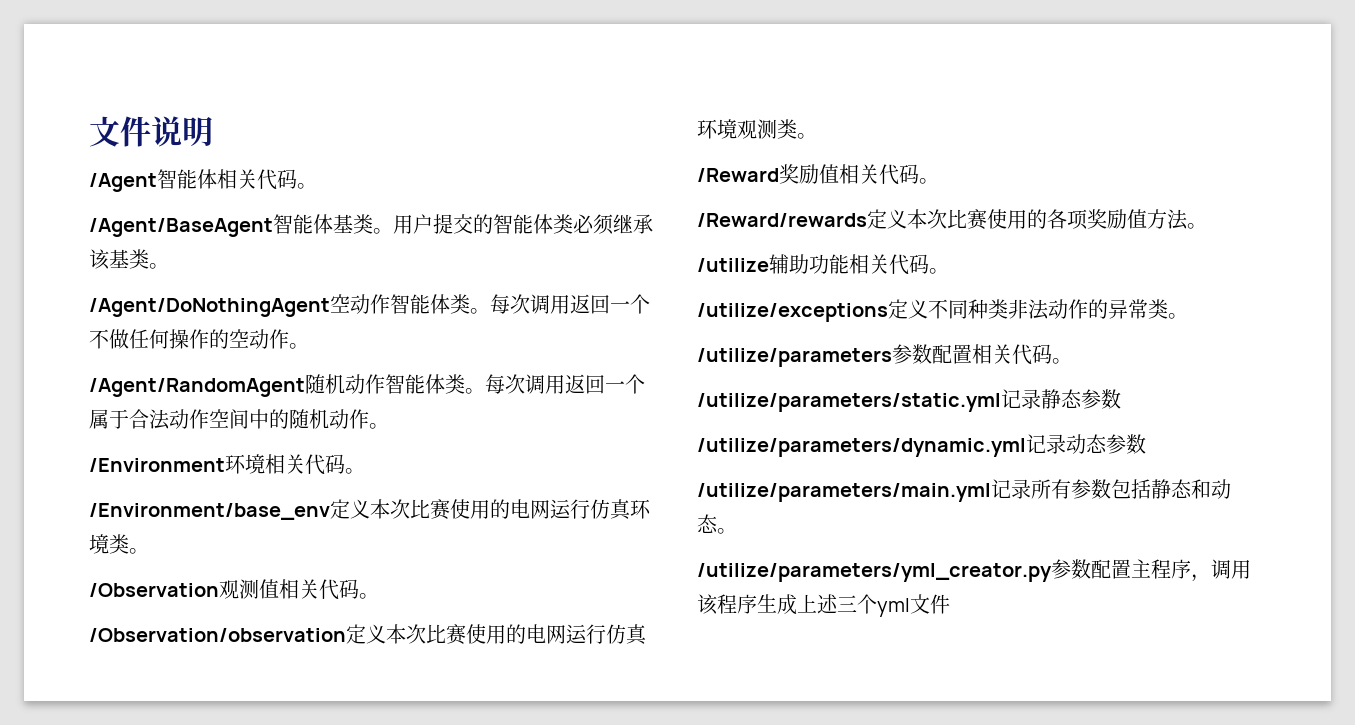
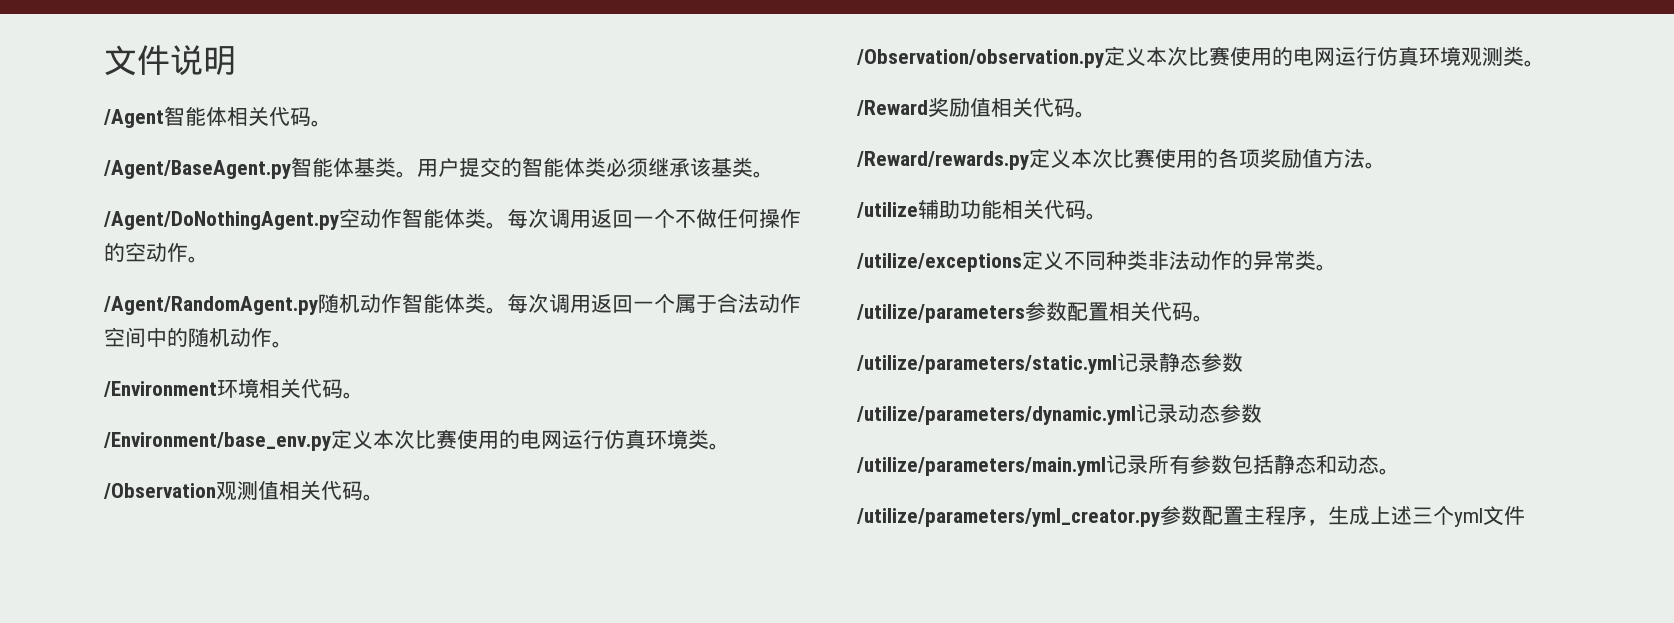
[89,218,273,237] /Agent/BaseAgent -> [103,160,291,179] /Agent/BaseAgent.py
[89,298,330,317] /Agent/DoNothingAgent -> [103,211,339,230] /Agent/DoNothingAgent.py
[89,378,305,397] /Agent/RandomAgent -> [103,296,318,315] /Agent/RandomAgent.py
[89,503,330,520] /Environment/base_env -> [103,432,331,451] /Environment/base_env.py
[89,628,346,642] /Observation/observation -> [856,49,1104,68] /Observation/observation.py
[697,213,867,227] /Reward/rewards -> [856,151,1029,170] /Reward/rewards.py
[1211,559,1251,579] [697,594,757,615] 调用该程序 -> (1328, 522) none

